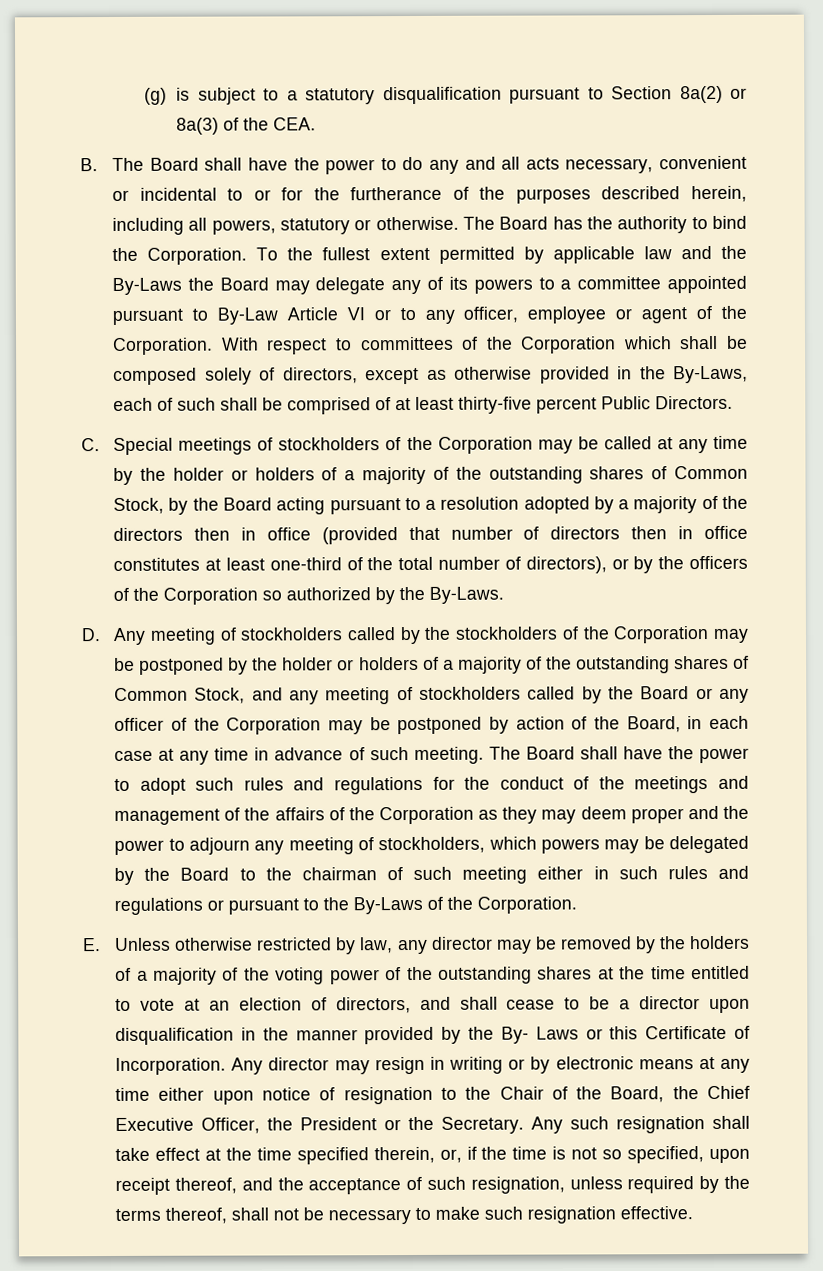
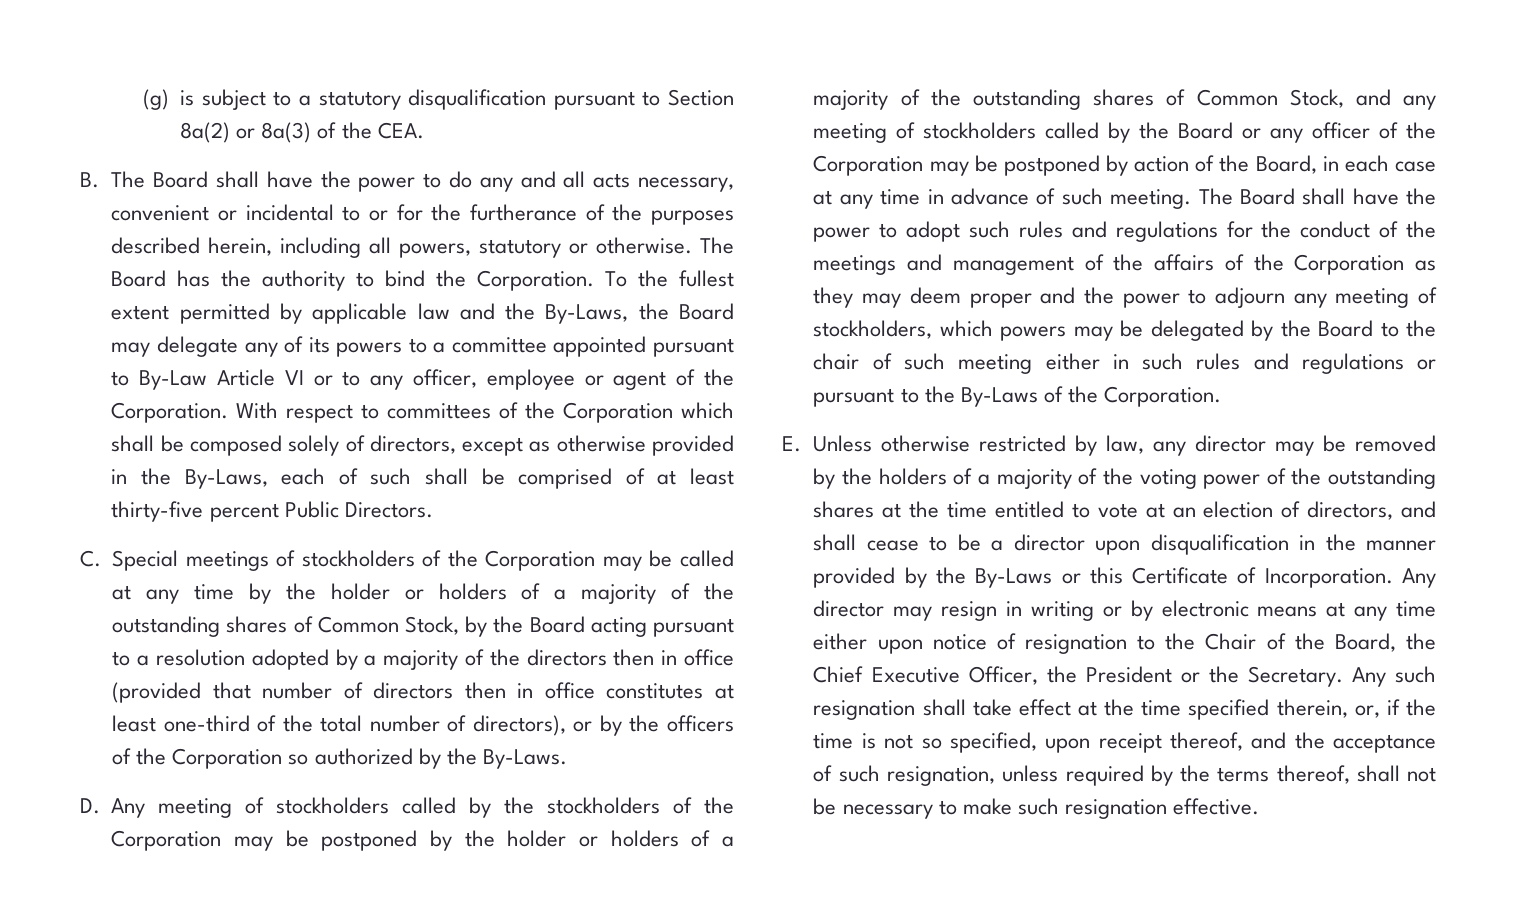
[112,277,183,295] By-Laws -> [545,304,629,324] By-Laws,
[301,867,377,881] chairman -> [813,353,860,370] chair
[500,1026,579,1044] By- Laws -> [975,568,1053,588] By-Laws

